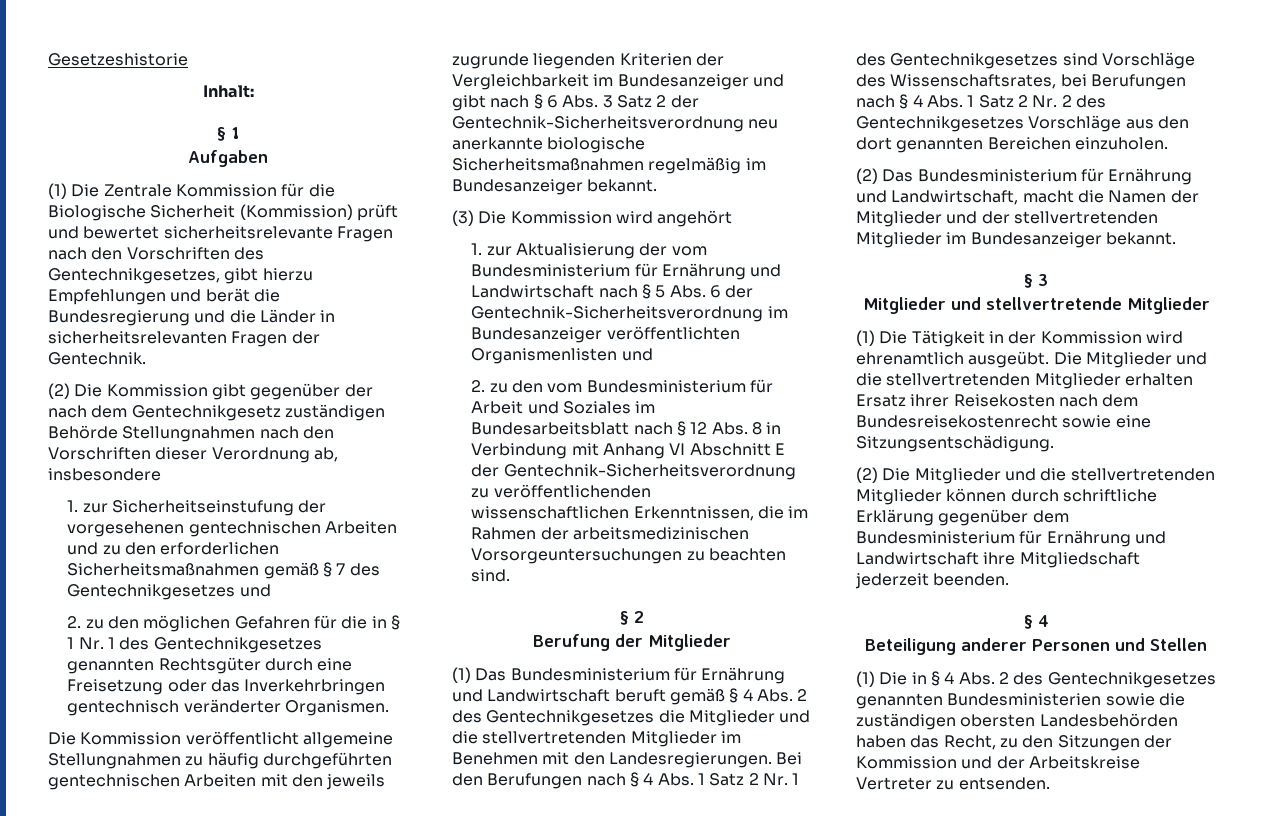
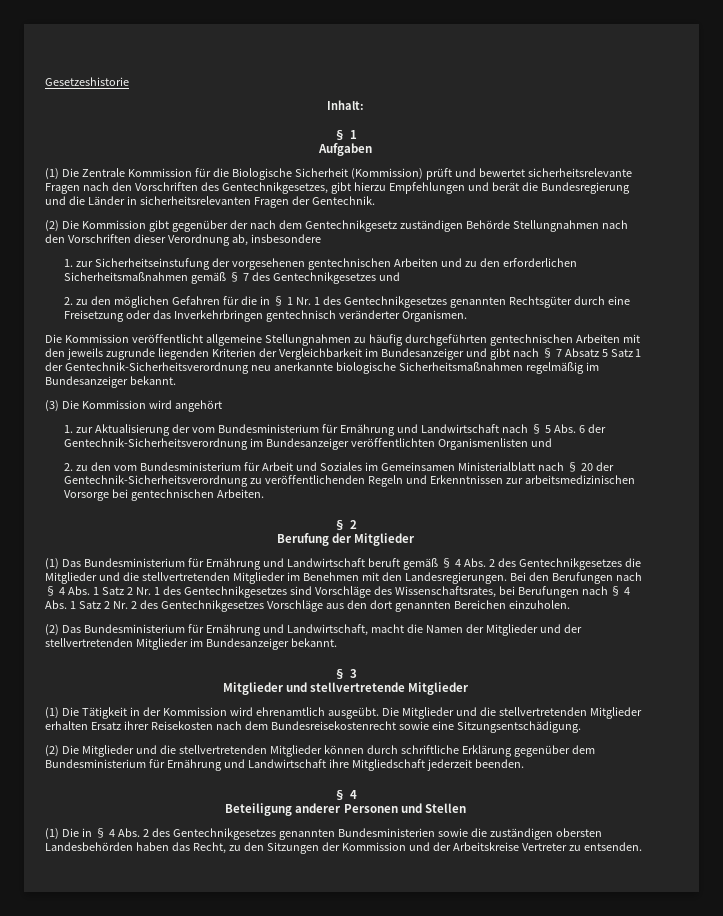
[546,95,667,108] 6 Abs. 3 Satz 2 -> [555,348,642,357] 7 Absatz 5 Satz 1
[471,421,782,436] [471,443,785,459] [471,464,796,480] [471,484,651,498] [471,506,809,521] [471,527,749,540] [471,548,786,564] [471,569,511,582] Bundesarbeitsblatt nach § 12 Abs. 8 in Verbindung mit Anhang VI Abschnitt E der Gentechnik-Sicherheitsverordnung zu veröffentlichenden wissenschaftlichen Erkenntnissen, die im Rahmen der arbeitsmedizinischen Vorsorgeuntersuchungen zu beachten sind. -> [380,462,614,472] [64,475,636,487] [64,489,265,501] Gemeinsamen Ministerialblatt nach § 20 der Gentechnik-Sicherheitsverordnung zu veröffentlichenden Regeln und Erkenntnissen zur arbeitsmedizinischen Vorsorge bei gentechnischen Arbeiten.

